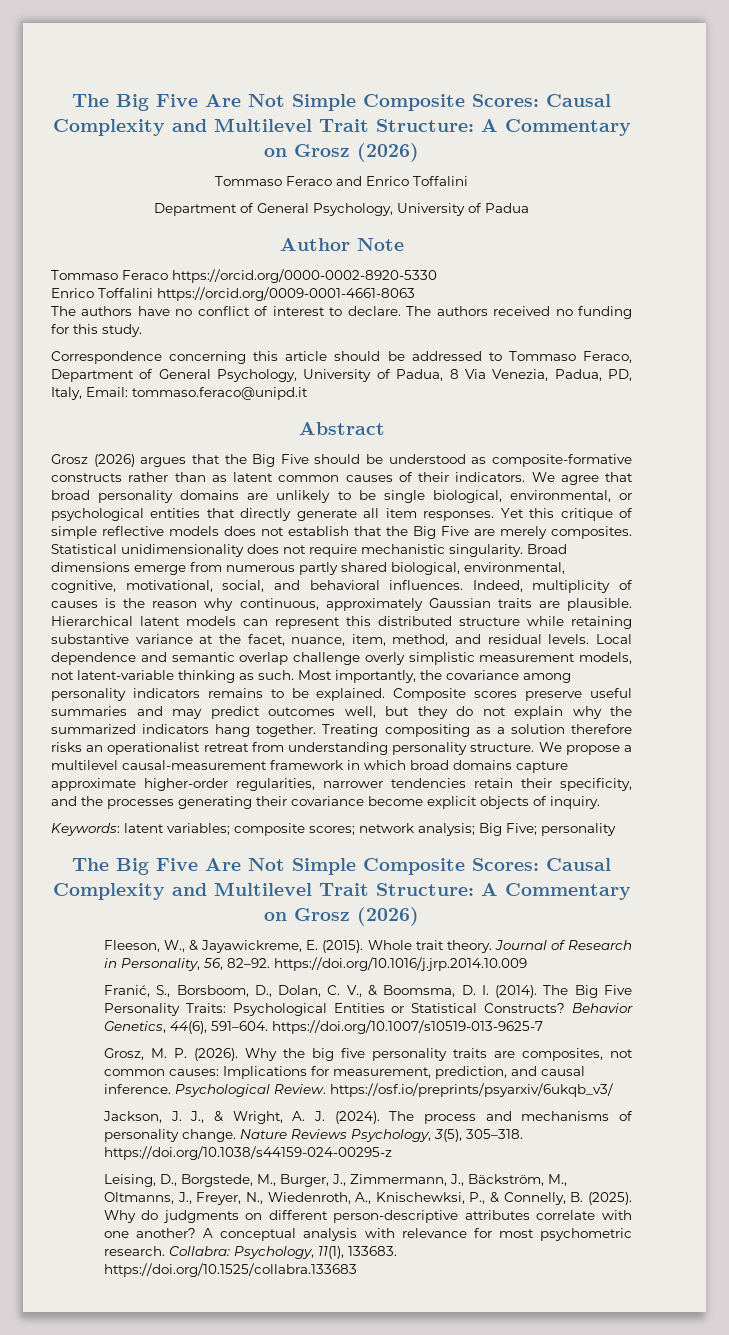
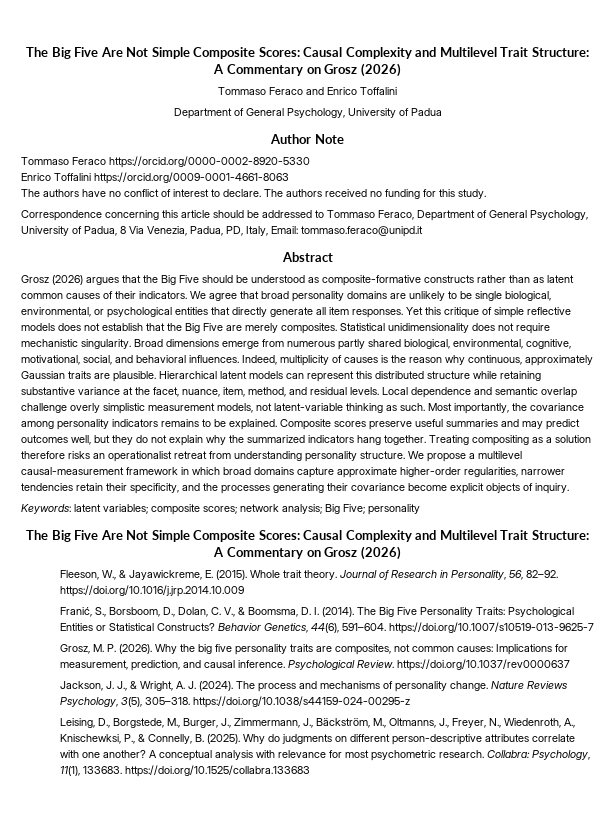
[329,1083,613,1097] https://osf.io/preprints/psyarxiv/6ukqb_v3/ -> [396,659,570,671] https://doi.org/10.1037/rev0000637

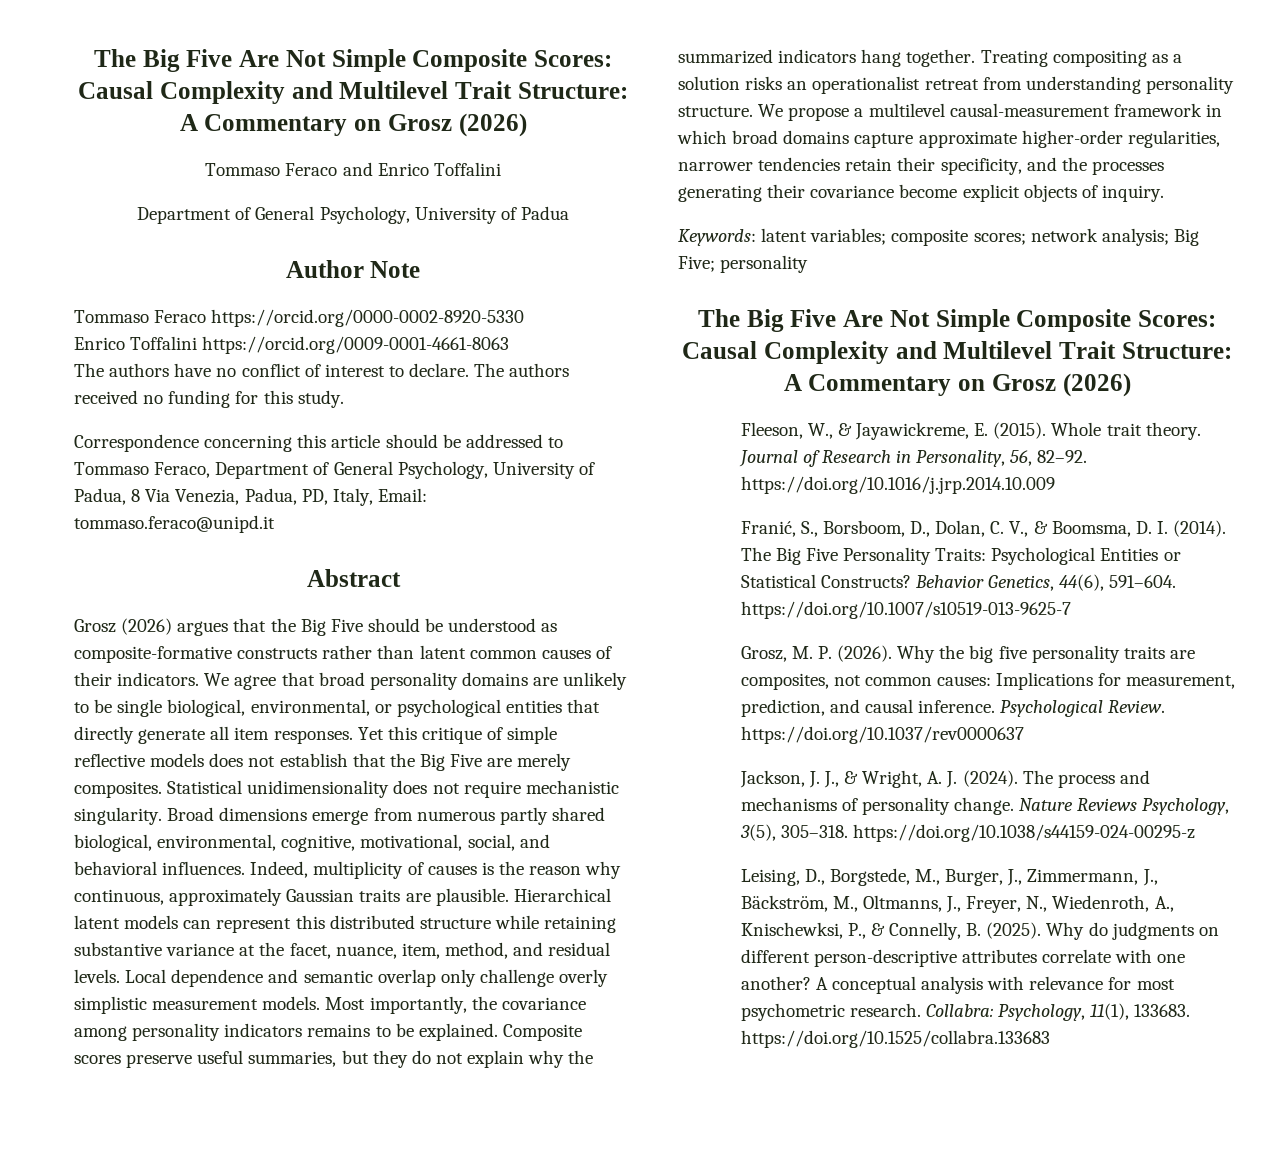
[533,277,544,283] as -> (415, 652) none
(577, 392) none -> [440,969,476,987] only
[217,403,425,413] models, not latent-variable thinking as such. -> [262,996,321,1010] models.
[446,419,580,430] [21,435,91,445] summaries and may predict outcomes well, -> [248,1051,337,1067] summaries,
[21,451,65,459] therefore -> (740, 83) none

